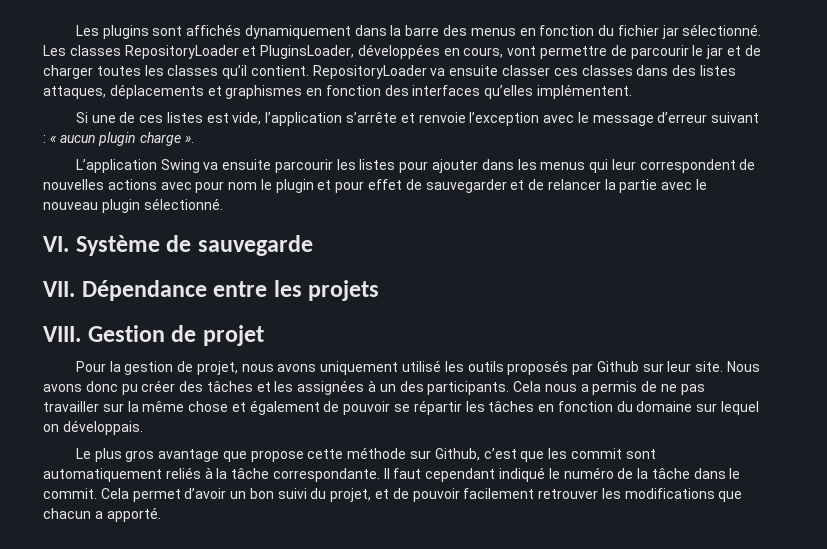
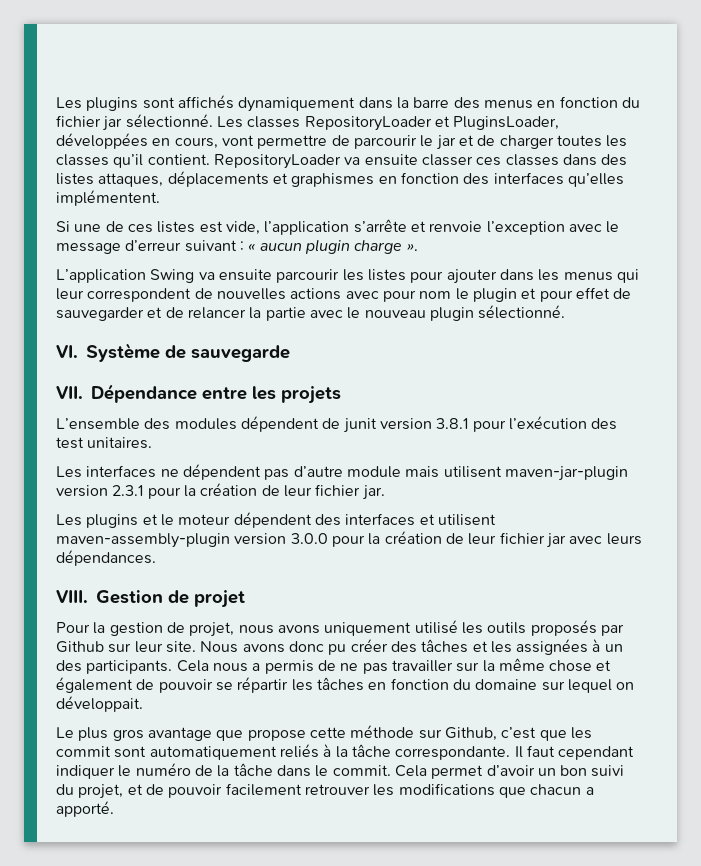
(380, 290) none -> [56,416,618,433] [56,437,153,449] [56,464,628,481] [56,483,385,500] [56,512,496,528] [56,531,642,548] [56,550,156,566] // L’ensemble des modules dépendent de junit version 3.8.1 pour l’exécution des test unitaires. // Les interfaces ne dépendent pas d’autre module mais utilisent maven-jar-plugin version 2.3.1 pour la création de leur fichier jar. // Les plugins et le moteur dépendent des interfaces et utilisent maven-assembly-plugin version 3.0.0 pour la création de leur fichier jar avec leurs dépendances.
[62,420,143,435] développais. -> [56,696,143,712] développait.
[499,467,546,482] indiqué -> [56,765,115,779] indiquer

